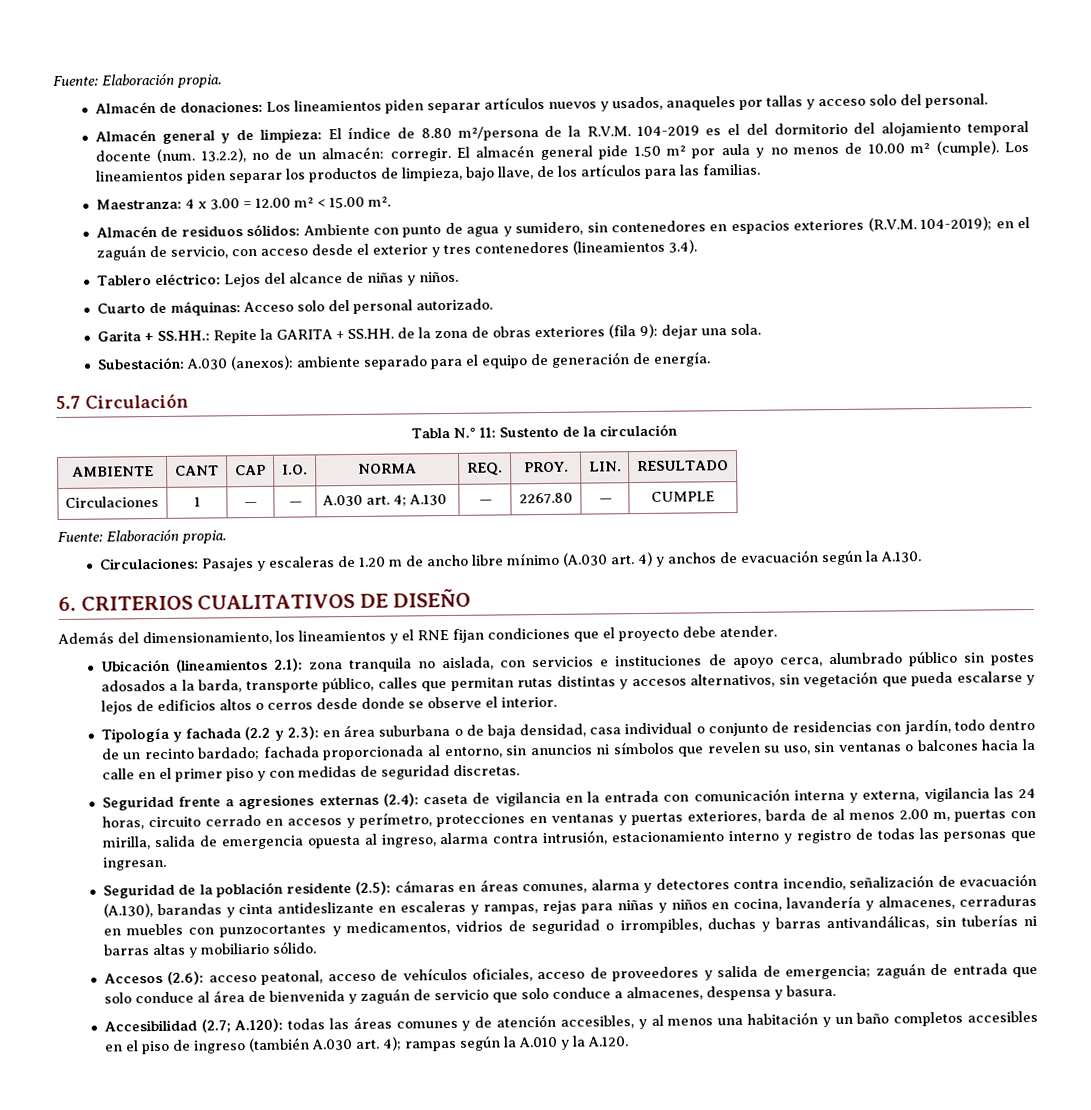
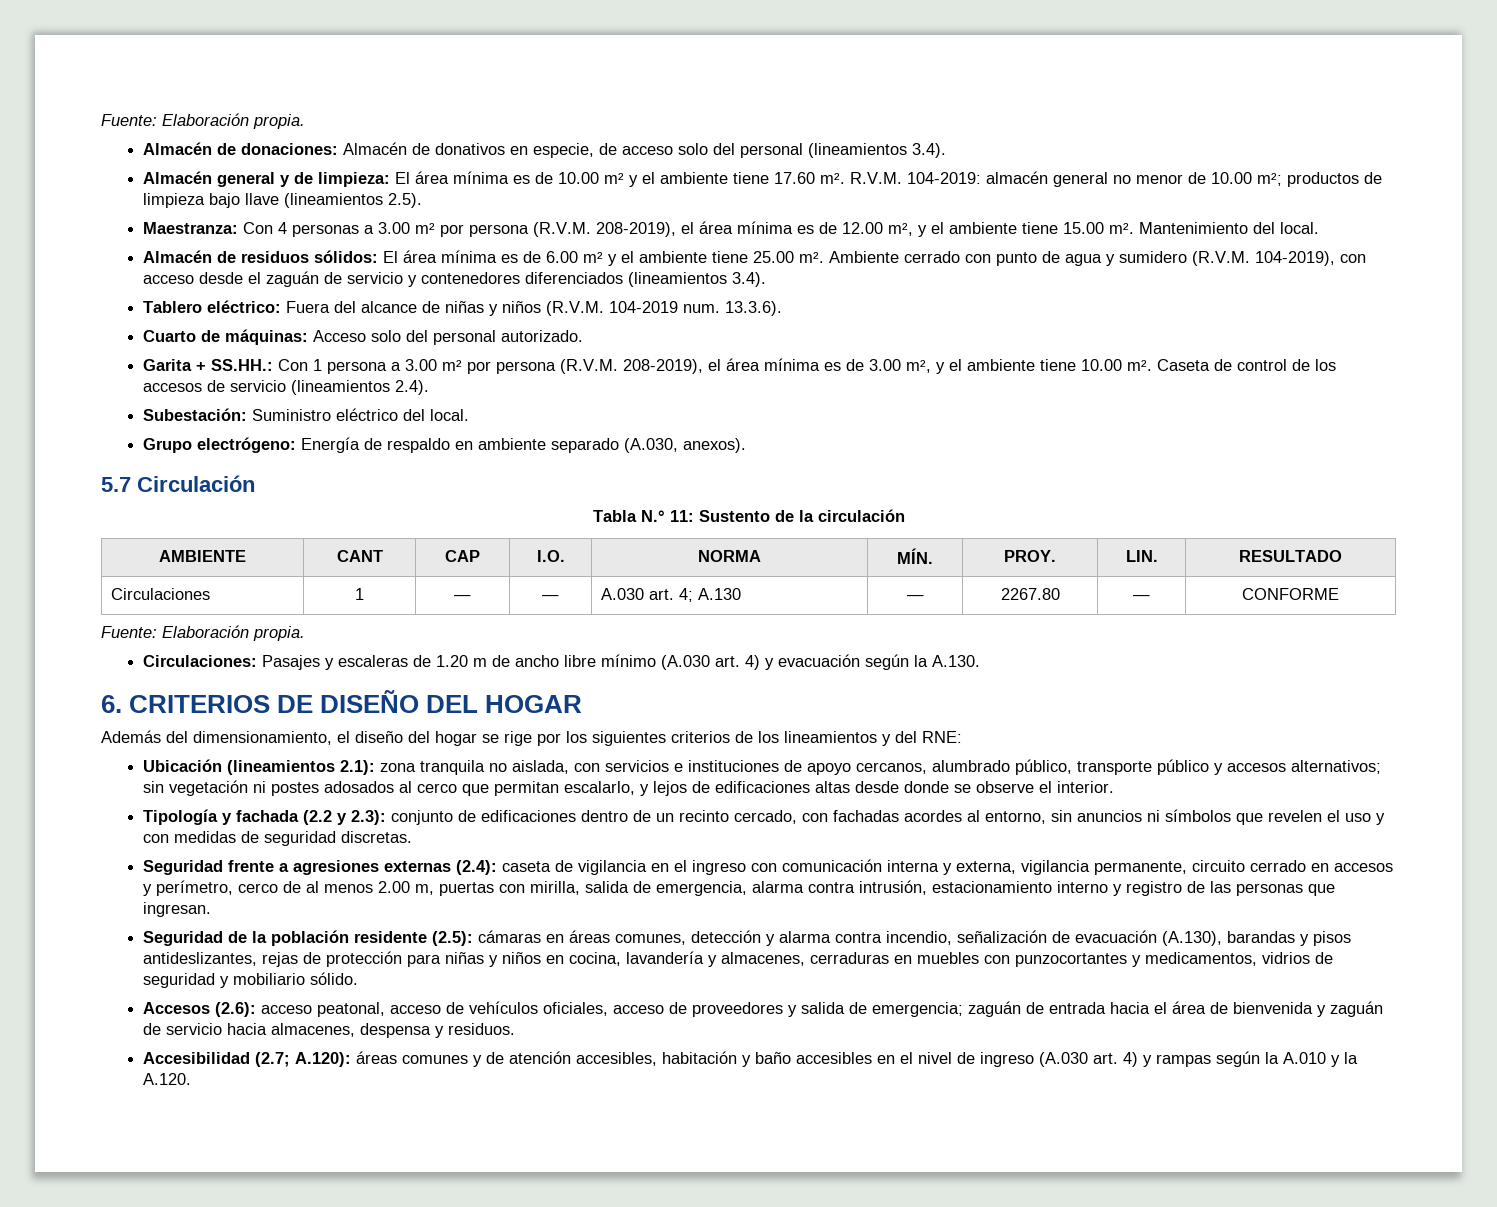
[265,93,988,114] Los lineamientos piden separar artículos nuevos y usados, anaqueles por tallas y acceso solo del personal. -> [342,142,946,158] Almacén de donativos en especie, de acceso solo del personal (lineamientos 3.4).
[347,121,1029,141] [94,140,1030,163] [95,163,761,184] [95,197,326,210] índice de 8.80 m²/persona de la R.V.M. 104-2019 es el del dormitorio del alojamiento temporal docente (num. 13.2.2), no de un almacén: corregir. El almacén general pide 1.50 m² por aula y no menos de 10.00 m² (cumple). Los lineamientos piden separar los productos de limpieza, bajo llave, de los artículos para las familias. // Maestranza: 4 x 3.00 = 12.00 m² < -> [414,171,1382,187] [142,193,422,208] [142,221,1058,237] área mínima es de 10.00 m² y el ambiente tiene 17.60 m². R.V.M. 104-2019: almacén general no menor de 10.00 m²; productos de limpieza bajo llave (lineamientos 2.5). // Maestranza: Con 4 personas a 3.00 m² por persona (R.V.M. 208-2019), el área mínima es de 12.00 m², y el ambiente tiene
(391, 201) none -> [1138,222,1319,234] Mantenimiento del local.
[302,223,370,236] Ambiente -> [382,250,960,266] El área mínima es de 6.00 m² y el ambiente tiene 25.00 m². Ambiente cerrado
[515,216,1030,236] [95,241,569,261] sumidero, sin contenedores en espacios exteriores (R.V.M. 104-2019); en el zaguán de servicio, con acceso desde el exterior y tres contenedores -> [1118,251,1366,266] [142,271,623,287] sumidero (R.V.M. 104-2019), con acceso desde el zaguán de servicio y contenedores diferenciados
[223,273,261,288] Lejos -> [285,301,330,313] Fuera
[418,271,459,283] niños. -> [501,301,782,316] niños (R.V.M. 104-2019 num. 13.3.6).
[212,323,761,344] [96,351,711,371] Repite la GARITA + SS.HH. de la zona de obras exteriores (fila 9): dejar una sola. // Subestación: A.030 (anexos): ambiente separado para el equipo de generación de energía. -> [277,358,1336,374] [142,380,429,395] [142,408,469,421] [142,437,746,453] Con 1 persona a 3.00 m² por persona (R.V.M. 208-2019), el área mínima es de 3.00 m², y el ambiente tiene 10.00 m². Caseta de control de los accesos de servicio (lineamientos 2.4). // Subestación: Suministro eléctrico del local. // Grupo electrógeno: Energía de respaldo en ambiente separado (A.030, anexos).
[467,462,503,476] REQ. -> [897,548,933,564] MÍN.
[651,491,715,502] CUMPLE -> [1242,588,1339,600] CONFORME
[666,552,738,564] anchos de -> (774, 664) none
[197,593,356,610] CUALITATIVOS -> (271, 704) none
(472, 598) none -> [426,695,583,713] DEL HOGAR
[275,625,777,644] los lineamientos y el RNE fijan condiciones que el proyecto debe atender. -> [337,731,962,746] el diseño del hogar se rige por los siguientes criterios de los lineamientos y del RNE:
[779,651,1035,667] [100,671,1036,694] [100,699,313,715] cerca, alumbrado público sin postes adosados a la barda, transporte público, calles que permitan rutas distintas y accesos alternativos, sin vegetación que pueda escalarse y lejos de edificios altos o cerros -> [855,759,1381,775] [142,780,850,796] cercanos, alumbrado público, transporte público y accesos alternativos; sin vegetación ni postes adosados al cerco que permitan escalarlo, y lejos de edificaciones altas
[321,718,1036,739] [100,745,425,761] en área suburbana o de baja densidad, casa individual o conjunto de residencias con jardín, todo dentro de un recinto bardado; fachada proporcionada -> [390,810,962,825] conjunto de edificaciones dentro de un recinto cercado, con fachadas acordes
[763,738,1037,755] [101,767,254,782] su uso, sin ventanas o balcones hacia la calle en el primer piso -> [1326,810,1371,822] el uso
[586,790,660,803] la entrada -> [673,860,746,875] el ingreso
[993,787,1036,799] [101,816,144,830] las 24 horas, -> [1093,861,1187,875] permanente,
[435,809,806,828] protecciones en ventanas y puertas exteriores, barda -> [237,883,278,893] cerco
[220,833,437,850] emergencia opuesta al ingreso, -> [655,881,747,896] emergencia,
[877,828,916,840] todas -> (1205, 887) none
[590,878,730,894] alarma y detectores -> [690,930,831,946] detección y alarma
[238,900,577,915] cinta antideslizante en escaleras y rampas, rejas -> [1312,931,1351,946] [142,951,402,967] pisos antideslizantes, rejas de protección
[605,914,1037,934] [102,943,186,956] o irrompibles, duchas y barras antivandálicas, sin tuberías ni barras altas -> (215, 980) none
[1012,966,1039,978] [103,991,210,1004] que solo conduce al -> [1109,1002,1167,1014] hacia el
[491,987,623,1003] que solo conduce a -> [226,1023,267,1035] hacia
[785,985,836,997] basura. -> [447,1023,515,1035] residuos.
[287,1018,350,1030] todas las -> (351, 1059) none
[637,1011,964,1030] y al menos una habitación y un baño completos -> [661,1051,791,1067] habitación y baño
[140,1040,170,1055] piso -> [917,1052,952,1064] nivel
[247,1036,402,1053] (también A.030 art. 4); -> [1038,1052,1152,1067] (A.030 art. 4) y

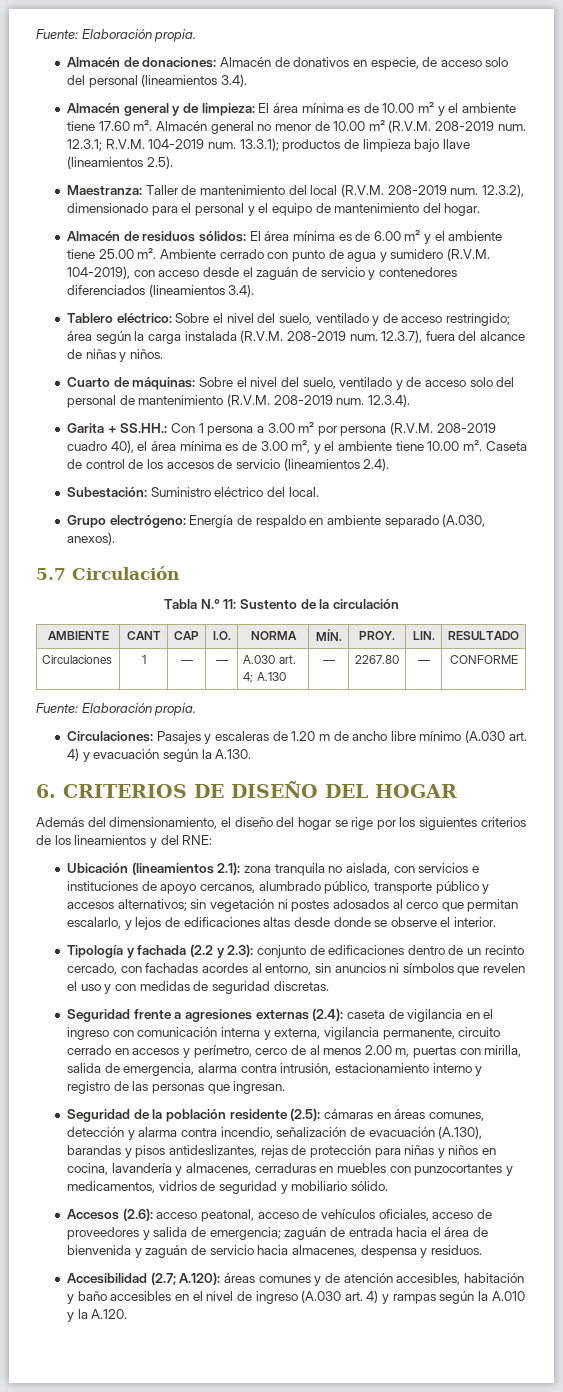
[849,171,1048,184] R.V.M. 104-2019: almacén -> [155,121,207,131] Almacén
[1256,173,1282,186] m²; -> [368,120,526,133] [67,138,279,151] m² (R.V.M. 208-2019 num. 12.3.1; R.V.M. 104-2019 num. 13.3.1);
[242,221,1319,237] Con 4 personas a 3.00 m² por persona (R.V.M. 208-2019), el área mínima es de 12.00 m², y el ambiente tiene 15.00 m². Mantenimiento del local. -> [145,184,524,197] [67,203,481,216] Taller de mantenimiento del local (R.V.M. 208-2019 num. 12.3.2), dimensionado para el personal y el equipo de mantenimiento del hogar.
[285,301,330,313] Fuera -> [175,313,511,326] [67,330,455,344] Sobre el nivel del suelo, ventilado y de acceso restringido; área según la carga instalada (R.V.M. 208-2019 num. 12.3.7), fuera
[501,301,782,316] [142,329,583,345] niños (R.V.M. 104-2019 num. 13.3.6). // Cuarto de máquinas: Acceso solo del personal autorizado. -> [129,349,163,359] [67,377,515,390] [67,394,410,408] niños. // Cuarto de máquinas: Sobre el nivel del suelo, ventilado y de acceso solo del personal de mantenimiento (R.V.M. 208-2019 num. 12.3.4).
[622,359,703,374] 208-2019), -> [436,423,496,433] [67,440,134,453] 208-2019 cuadro 40),

